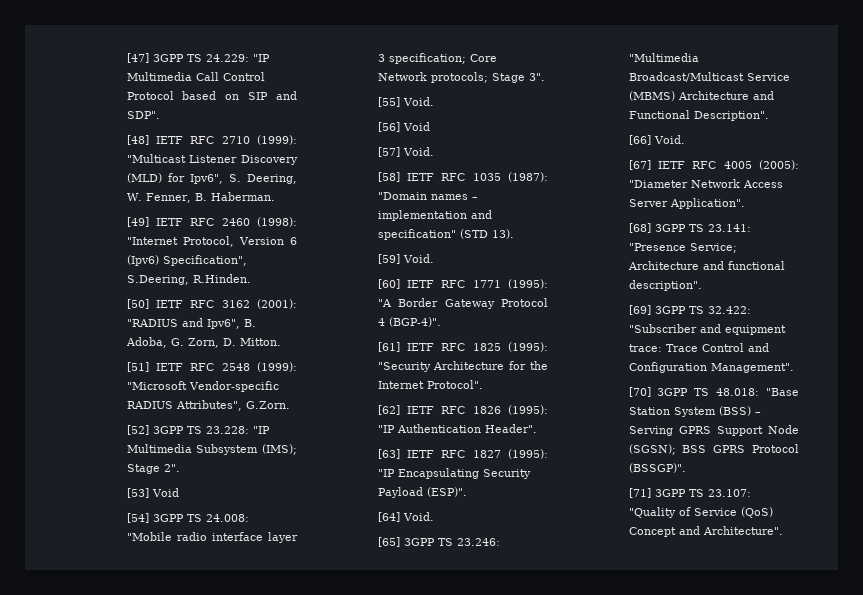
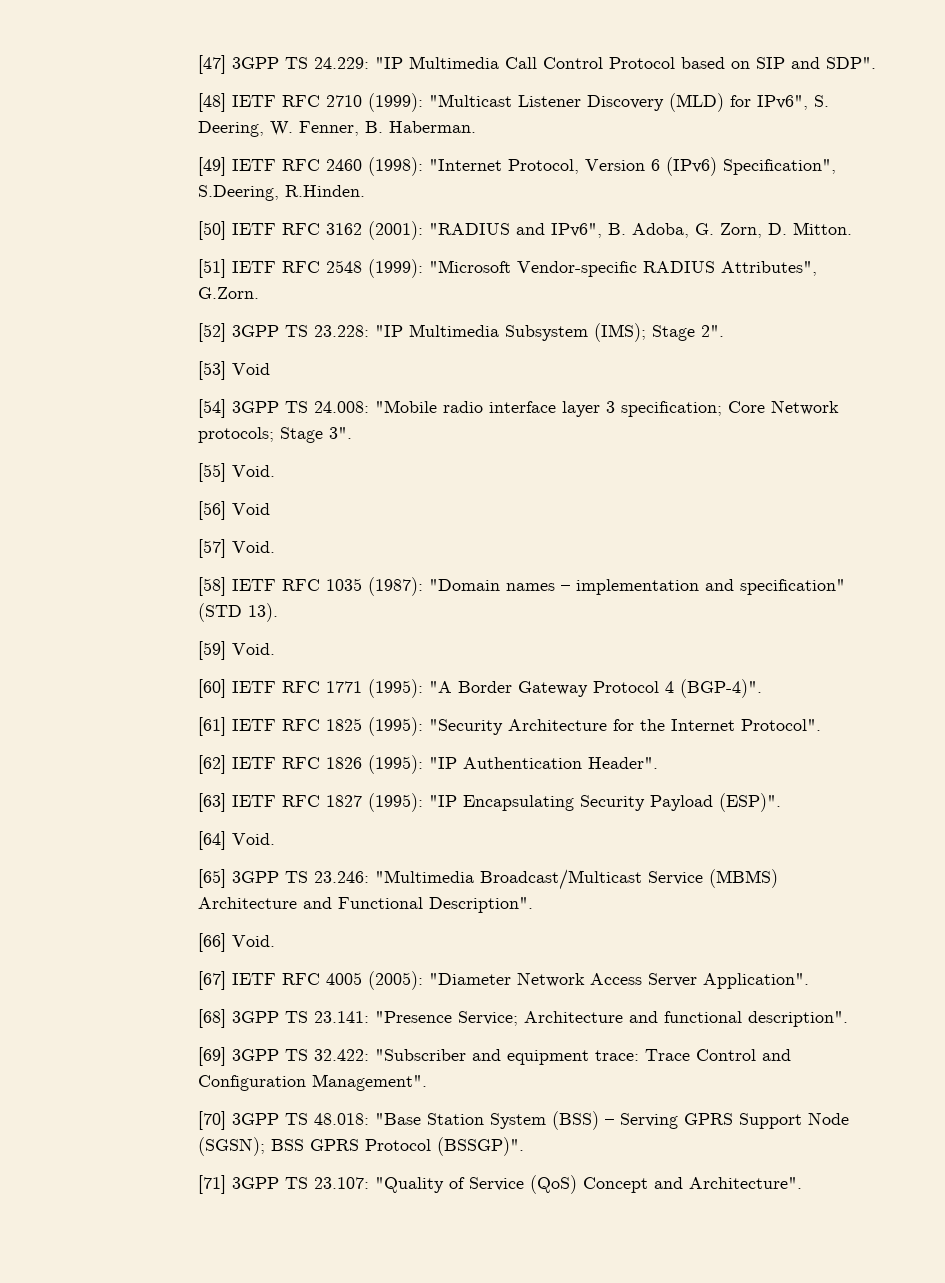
[189,174,223,184] Ipv6", -> [756,95,808,110] IPv6",
[126,255,159,266] (Ipv6) -> [665,157,717,176] (IPv6)
[206,319,240,329] Ipv6", -> [550,223,602,238] IPv6",

